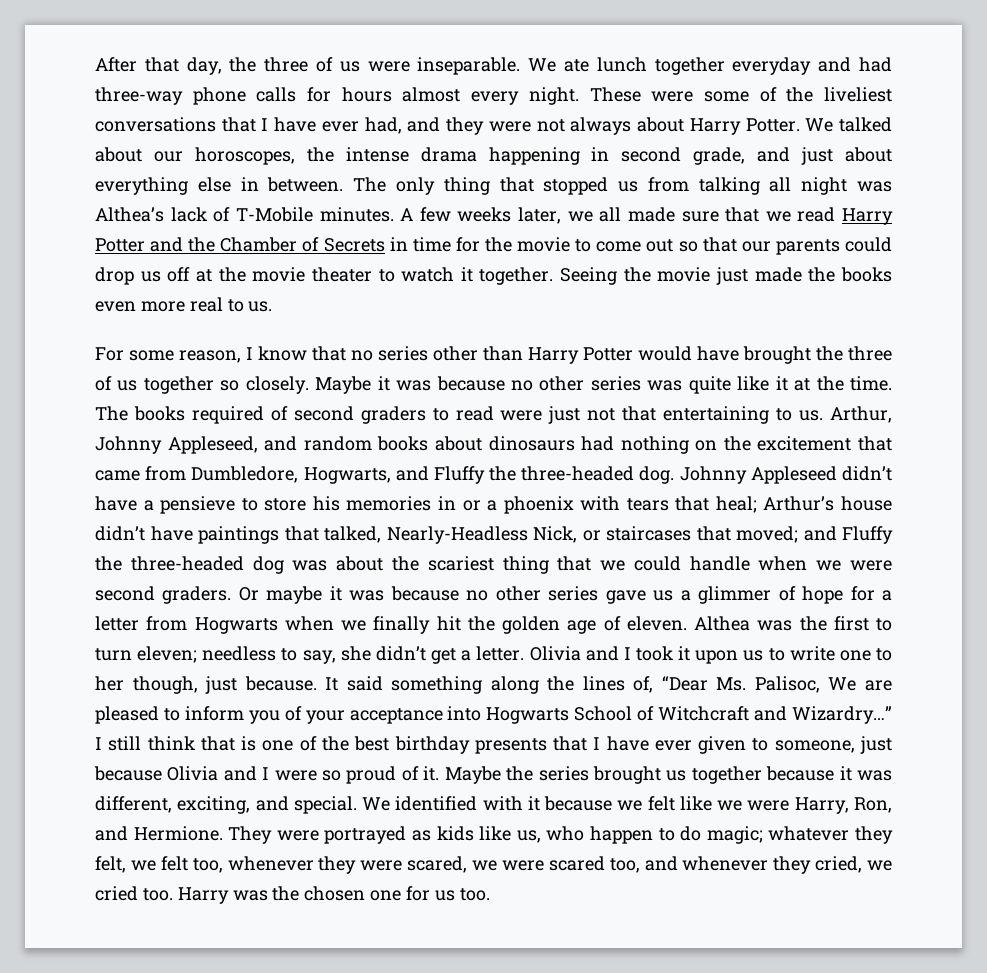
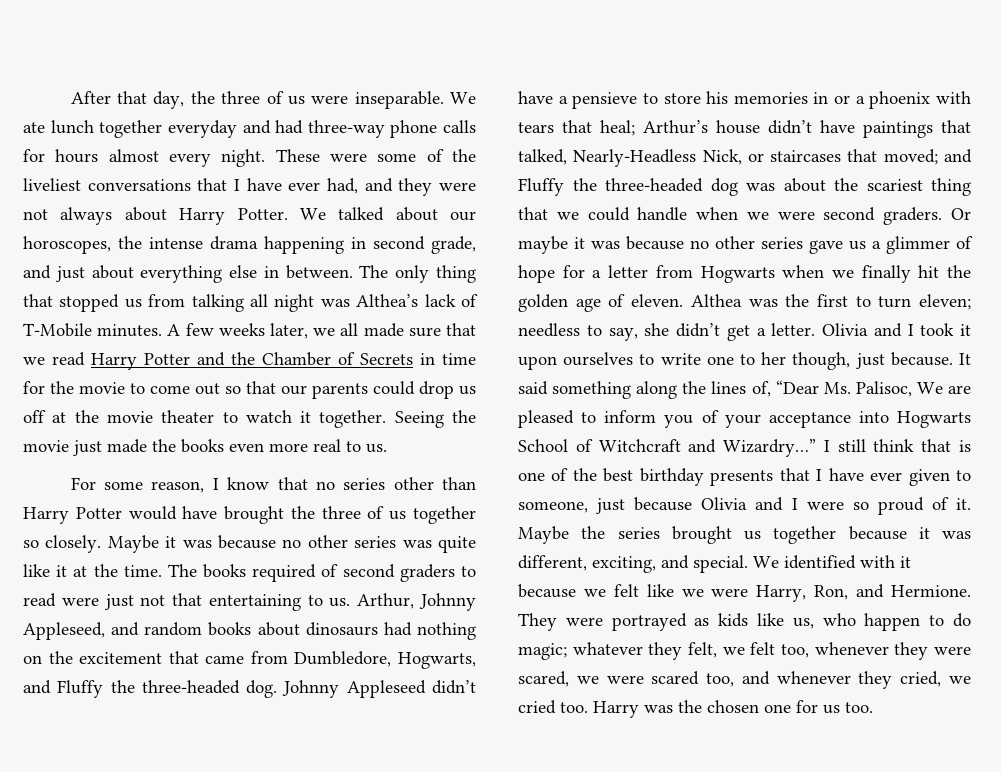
[743,650,764,661] us -> [563,352,634,366] ourselves

